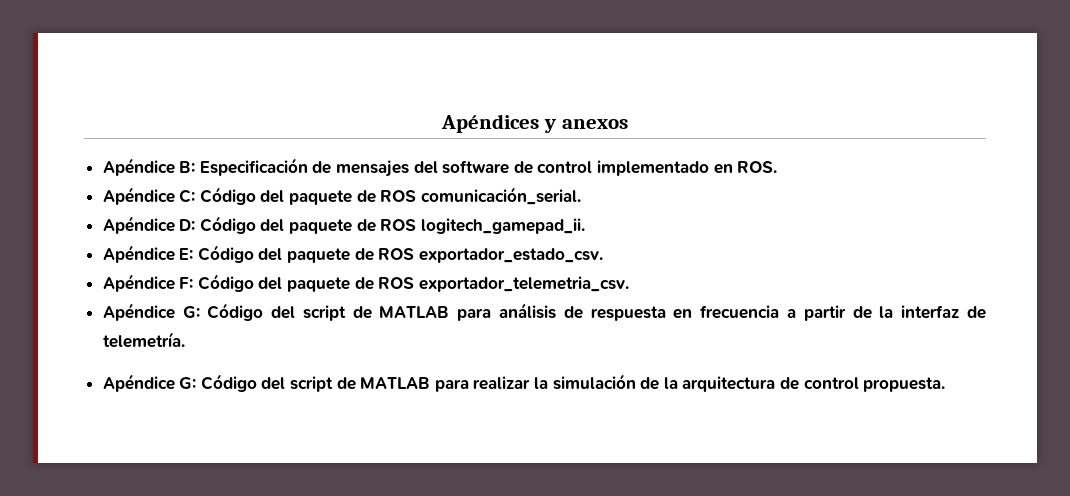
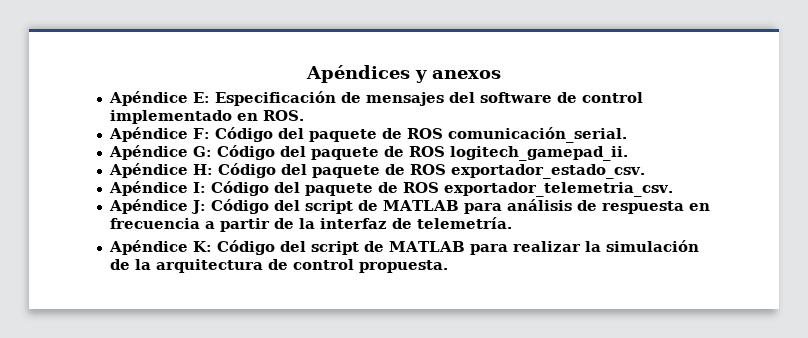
[179,161,196,173] B: -> [192,92,210,103] E:
[179,189,196,203] C: -> [192,128,210,139] F:
[179,219,196,231] D: -> [192,146,212,157] G:
[179,248,194,260] E: -> [192,164,213,175] H:
[179,277,194,289] F: -> [192,182,206,193] I:
[182,306,200,318] G: -> [190,200,206,214] J:
[179,377,197,389] G: -> [192,241,212,252] K:

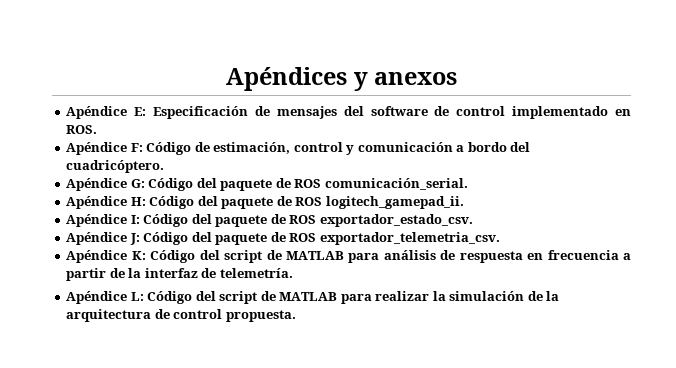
[277,127,627,143] del paquete de ROS comunicación_serial. -> [194,142,531,155] [66,160,165,173] de estimación, control y comunicación a bordo del cuadricóptero.
[449,146,628,161] logitech_gamepad_ii. -> [324,178,468,190] comunicación_serial.
[450,164,645,179] exportador_estado_csv. -> [325,196,464,209] logitech_gamepad_ii.
(439, 187) none -> [319,214,473,227] [66,232,317,245] exportador_estado_csv. // Apéndice J: Código del paquete de ROS
[190,200,206,214] J: -> [131,251,146,260] K:
[192,241,212,252] K: -> [130,292,144,301] L:

